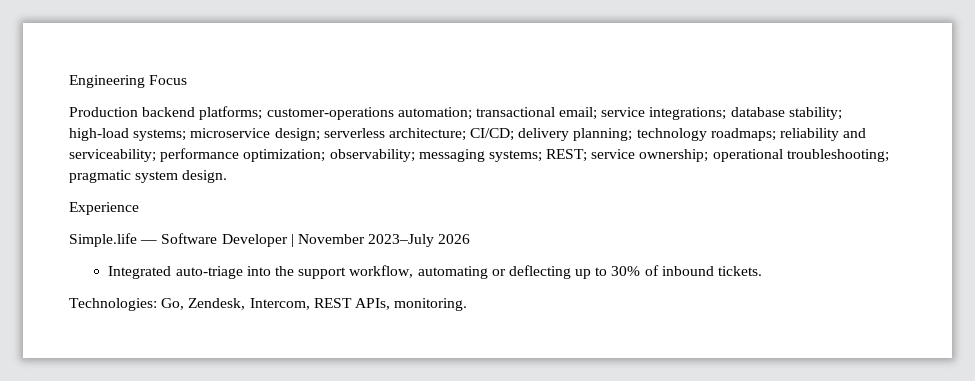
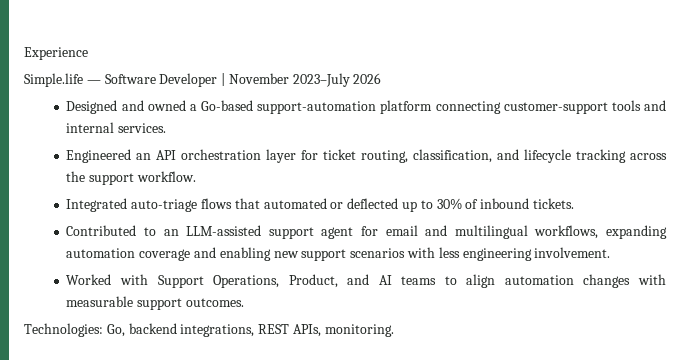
[69,75,188,88] [69,106,842,120] [69,128,867,141] [69,148,889,162] [69,170,228,183] Engineering Focus // Production backend platforms; customer-operations automation; transactional email; service integrations; database stability; high-load systems; microservice design; serverless architecture; CI/CD; delivery planning; technology roadmaps; reliability and serviceability; performance optimization; observability; messaging systems; REST; service ownership; operational troubleshooting; pragmatic system design. // -> (24, 53) none
[108,265,571,279] Integrated auto-triage into the support workflow, automating or deflecting -> [66,100,666,114] [66,122,167,133] [66,149,667,163] [66,171,197,185] [66,198,399,212] Designed and owned a Go-based support-automation platform connecting customer-support tools and internal services. // Engineered an API orchestration layer for ticket routing, classification, and lifecycle tracking across the support workflow. // Integrated auto-triage flows that automated or deflected
(762, 271) none -> [66,225,667,239] [66,247,611,261] [66,274,666,288] [66,296,245,310] // Contributed to an LLM-assisted support agent for email and multilingual workflows, expanding automation coverage and enabling new support scenarios with less engineering involvement. // Worked with Support Operations, Product, and AI teams to align automation changes with measurable support outcomes.
[188,298,310,310] Zendesk, Intercom, -> [128,323,255,337] backend integrations,

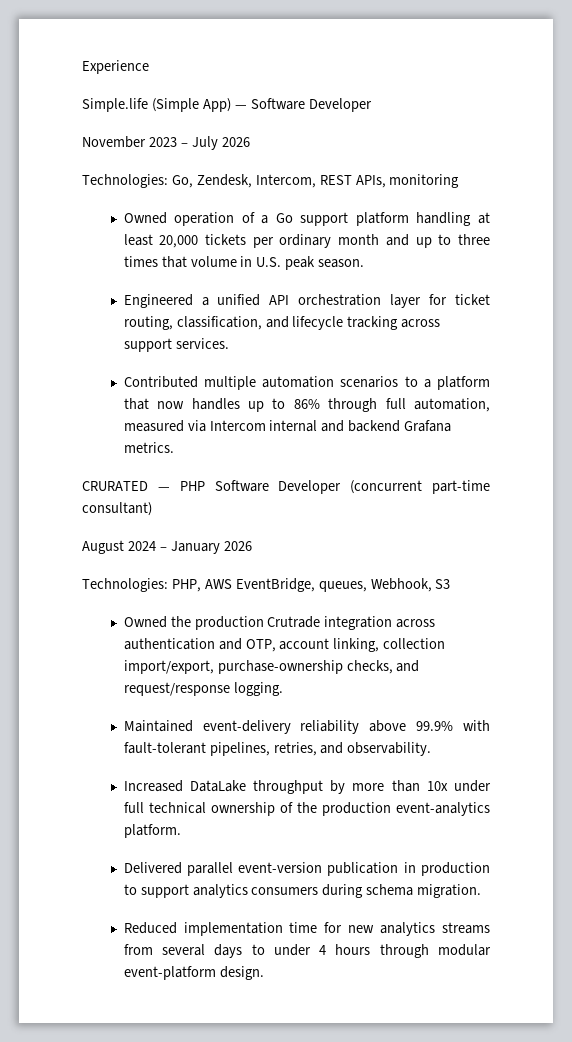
(83, 80) none -> [151,98,231,112] (Simple App)
[221,73,382,87] [66,100,666,114] [66,122,167,133] | November 2023–July 2026 // Designed and owned a Go-based support-automation platform connecting customer-support tools and internal services. -> [82,136,250,150] [82,174,460,188] [123,212,490,226] [123,234,491,248] [123,256,365,270] // November 2023 – July 2026 // Technologies: Go, Zendesk, Intercom, REST APIs, monitoring // Owned operation of a Go support platform handling at least 20,000 tickets per ordinary month and up to three times that volume in U.S. peak season.
[136,153,152,160] an -> [201,294,261,306] a unified
[66,171,197,185] [66,198,574,212] [66,225,667,239] [66,247,611,261] [66,274,666,288] [66,296,245,310] [24,323,394,337] the support workflow. // Integrated auto-triage flows that automated or deflected up to 30% of inbound tickets. // Contributed to an LLM-assisted support agent for email and multilingual workflows, expanding automation coverage and enabling new support scenarios with less engineering involvement. // Worked with Support Operations, Product, and AI teams to align automation changes with measurable support outcomes. // Technologies: Go, backend integrations, REST APIs, monitoring. -> [123,338,229,352] [123,376,490,390] [123,398,490,412] [123,420,452,432] [123,442,174,453] [82,480,490,494] [82,502,152,516] [82,540,252,554] [82,578,451,592] [123,616,436,630] [123,638,446,652] [123,660,420,674] [123,682,283,696] [123,720,491,734] [123,742,432,756] [123,780,492,794] [123,802,490,816] [123,824,181,838] [123,862,490,876] [123,884,482,898] [123,922,491,936] [123,944,491,958] [123,966,264,980] support services. // Contributed multiple automation scenarios to a platform that now handles up to 86% through full automation, measured via Intercom internal and backend Grafana metrics. // CRURATED — PHP Software Developer (concurrent part-time consultant) // August 2024 – January 2026 // Technologies: PHP, AWS EventBridge, queues, Webhook, S3 // Owned the production Crutrade integration across authentication and OTP, account linking, collection import/export, purchase-ownership checks, and request/response logging. // Maintained event-delivery reliability above 99.9% with fault-tolerant pipelines, retries, and observability. // Increased DataLake throughput by more than 10x under full technical ownership of the production event-analytics platform. // Delivered parallel event-version publication in production to support analytics consumers during schema migration. // Reduced implementation time for new analytics streams from several days to under 4 hours through modular event-platform design.

